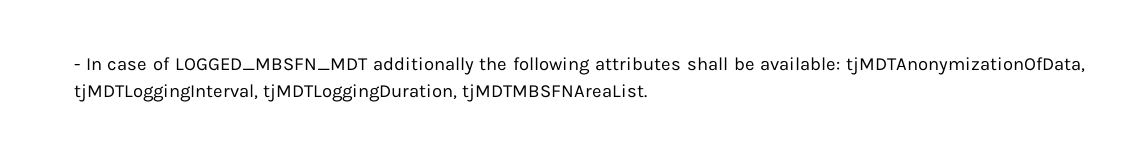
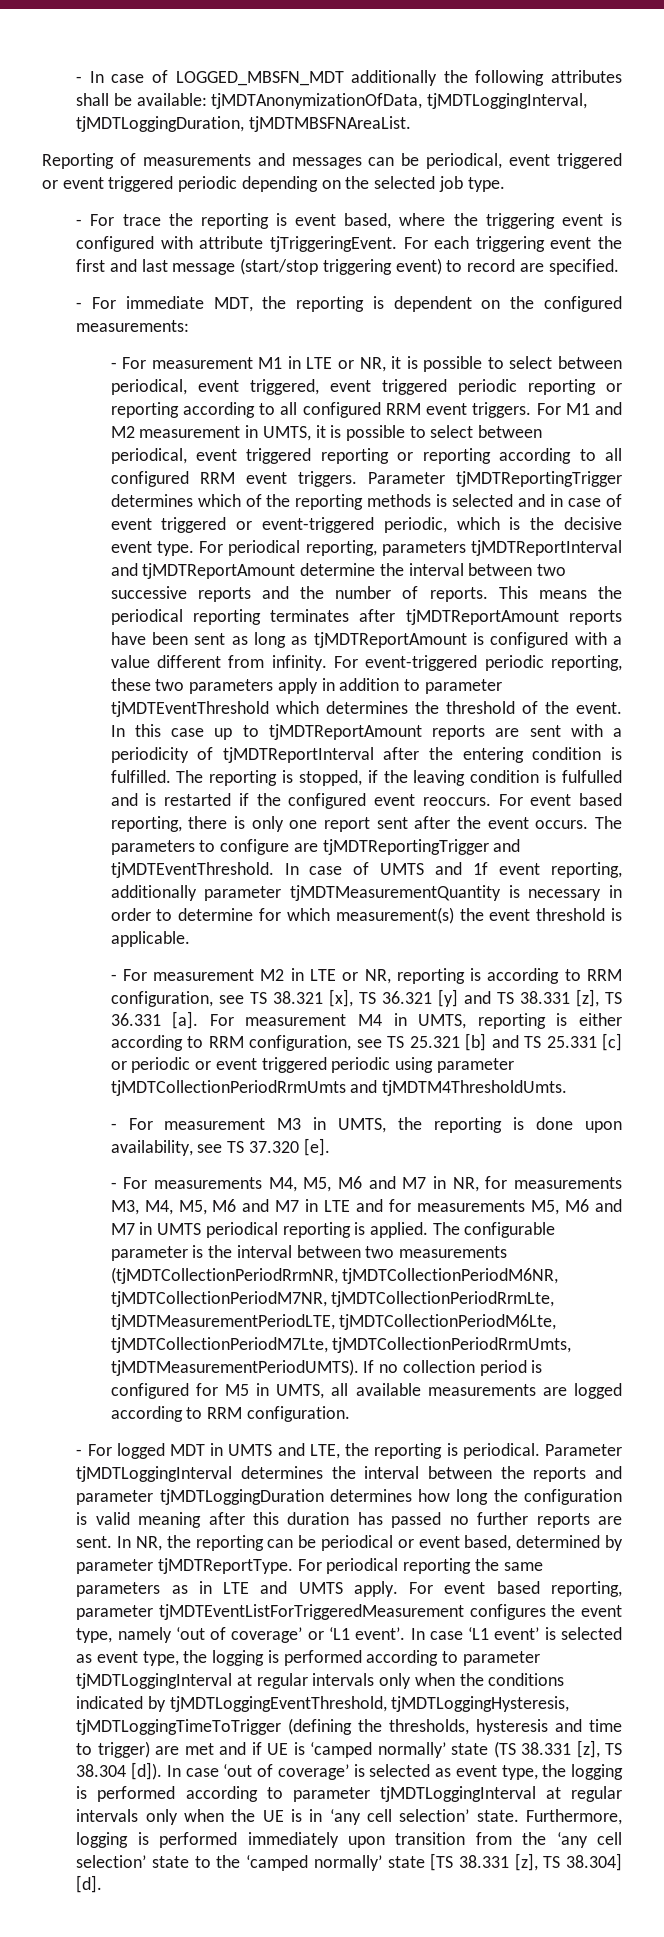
(647, 93) none -> [42,153,623,169] [42,176,505,192] [76,213,622,229] [76,236,623,252] [76,258,619,275] [76,296,622,312] [76,320,190,332] [110,356,622,372] [110,379,623,395] [110,402,622,418] [110,425,543,441] [110,448,622,464] [110,471,622,487] [110,494,622,510] [110,517,622,533] [110,540,622,556] [110,563,566,579] [110,586,622,602] [110,609,622,625] [110,632,622,648] [110,655,623,671] [110,678,502,694] [110,701,623,717] [110,724,622,740] [110,747,623,763] [110,770,622,786] [110,793,622,809] [110,816,622,832] [110,839,521,855] [110,862,622,878] [110,885,623,901] [110,907,623,924] [110,931,190,947] [110,968,622,984] [110,989,622,1007] [110,1011,623,1029] [110,1033,622,1051] [110,1057,514,1073] [110,1080,568,1096] [110,1117,622,1133] [110,1138,330,1156] [110,1176,622,1192] [110,1199,623,1215] [110,1222,556,1238] [110,1245,507,1261] [110,1267,559,1284] [110,1291,555,1307] [110,1314,557,1330] [110,1337,572,1353] [110,1359,543,1376] [110,1383,623,1399] [110,1406,350,1422] [76,1443,622,1459] [76,1466,622,1482] [76,1489,622,1505] [76,1512,622,1528] [76,1535,623,1551] [76,1558,543,1574] [76,1581,622,1597] [76,1604,622,1620] [76,1627,623,1643] [76,1650,540,1666] [76,1673,565,1689] [76,1696,570,1712] [76,1718,622,1735] [76,1740,623,1758] [76,1762,624,1780] [76,1786,622,1802] [76,1809,622,1825] [76,1832,622,1848] [76,1853,622,1871] [76,1875,103,1893] // Reporting of measurements and messages can be periodical, event triggered or event triggered periodic depending on the selected job type. // - For trace the reporting is event based, where the triggering event is configured with attribute tjTriggeringEvent. For each triggering event the first and last message (start/stop triggering event) to record are specified. // - For immediate MDT, the reporting is dependent on the configured measurements: // - For measurement M1 in LTE or NR, it is possible to select between periodical, event triggered, event triggered periodic reporting or reporting according to all configured RRM event triggers. For M1 and M2 measurement in UMTS, it is possible to select between periodical, event triggered reporting or reporting according to all configured RRM event triggers. Parameter tjMDTReportingTrigger determines which of the reporting methods is selected and in case of event triggered or event-triggered periodic, which is the decisive event type. For periodical reporting, parameters tjMDTReportInterval and tjMDTReportAmount determine the interval between two successive reports and the number of reports. This means the periodical reporting terminates after tjMDTReportAmount reports have been sent as long as tjMDTReportAmount is configured with a value different from infinity. For event-triggered periodic reporting, these two parameters apply in addition to parameter tjMDTEventThreshold which determines the threshold of the event. In this case up to tjMDTReportAmount reports are sent with a periodicity of tjMDTReportInterval after the entering condition is fulfilled. The reporting is stopped, if the leaving condition is fulfulled and is restarted if the configured event reoccurs. For event based reporting, there is only one report sent after the event occurs. The parameters to configure are tjMDTReportingTrigger and tjMDTEventThreshold. In case of UMTS and 1f event reporting, additionally parameter tjMDTMeasurementQuantity is necessary in order to determine for which measurement(s) the event threshold is applicable. // - For measurement M2 in LTE or NR, reporting is according to RRM configuration, see TS 38.321 [x], TS 36.321 [y] and TS 38.331 [z], TS 36.331 [a]. For measurement M4 in UMTS, reporting is either according to RRM configuration, see TS 25.321 [b] and TS 25.331 [c] or periodic or event triggered periodic using parameter tjMDTCollectionPeriodRrmUmts and tjMDTM4ThresholdUmts. // - For measurement M3 in UMTS, the reporting is done upon availability, see TS 37.320 [e]. // - For measurements M4, M5, M6 and M7 in NR, for measurements M3, M4, M5, M6 and M7 in LTE and for measurements M5, M6 and M7 in UMTS periodical reporting is applied. The configurable parameter is the interval between two measurements (tjMDTCollectionPeriodRrmNR, tjMDTCollectionPeriodM6NR, tjMDTCollectionPeriodM7NR, tjMDTCollectionPeriodRrmLte, tjMDTMeasurementPeriodLTE, tjMDTCollectionPeriodM6Lte, tjMDTCollectionPeriodM7Lte, tjMDTCollectionPeriodRrmUmts, tjMDTMeasurementPeriodUMTS). If no collection period is configured for M5 in UMTS, all available measurements are logged according to RRM configuration. // - For logged MDT in UMTS and LTE, the reporting is periodical. Parameter tjMDTLoggingInterval determines the interval between the reports and parameter tjMDTLoggingDuration determines how long the configuration is valid meaning after this duration has passed no further reports are sent. In NR, the reporting can be periodical or event based, determined by parameter tjMDTReportType. For periodical reporting the same parameters as in LTE and UMTS apply. For event based reporting, parameter tjMDTEventListForTriggeredMeasurement configures the event type, namely ‘out of coverage’ or ‘L1 event’. In case ‘L1 event’ is selected as event type, the logging is performed according to parameter tjMDTLoggingInterval at regular intervals only when the conditions indicated by tjMDTLoggingEventThreshold, tjMDTLoggingHysteresis, tjMDTLoggingTimeToTrigger (defining the thresholds, hysteresis and time to trigger) are met and if UE is ‘camped normally’ state (TS 38.331 [z], TS 38.304 [d]). In case ‘out of coverage’ is selected as event type, the logging is performed according to parameter tjMDTLoggingInterval at regular intervals only when the UE is in ‘any cell selection’ state. Furthermore, logging is performed immediately upon transition from the ‘any cell selection’ state to the ‘camped normally’ state [TS 38.331 [z], TS 38.304] [d].

